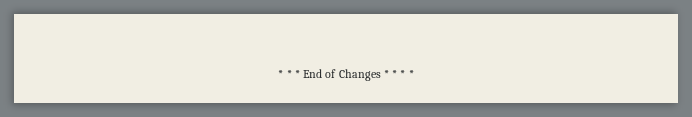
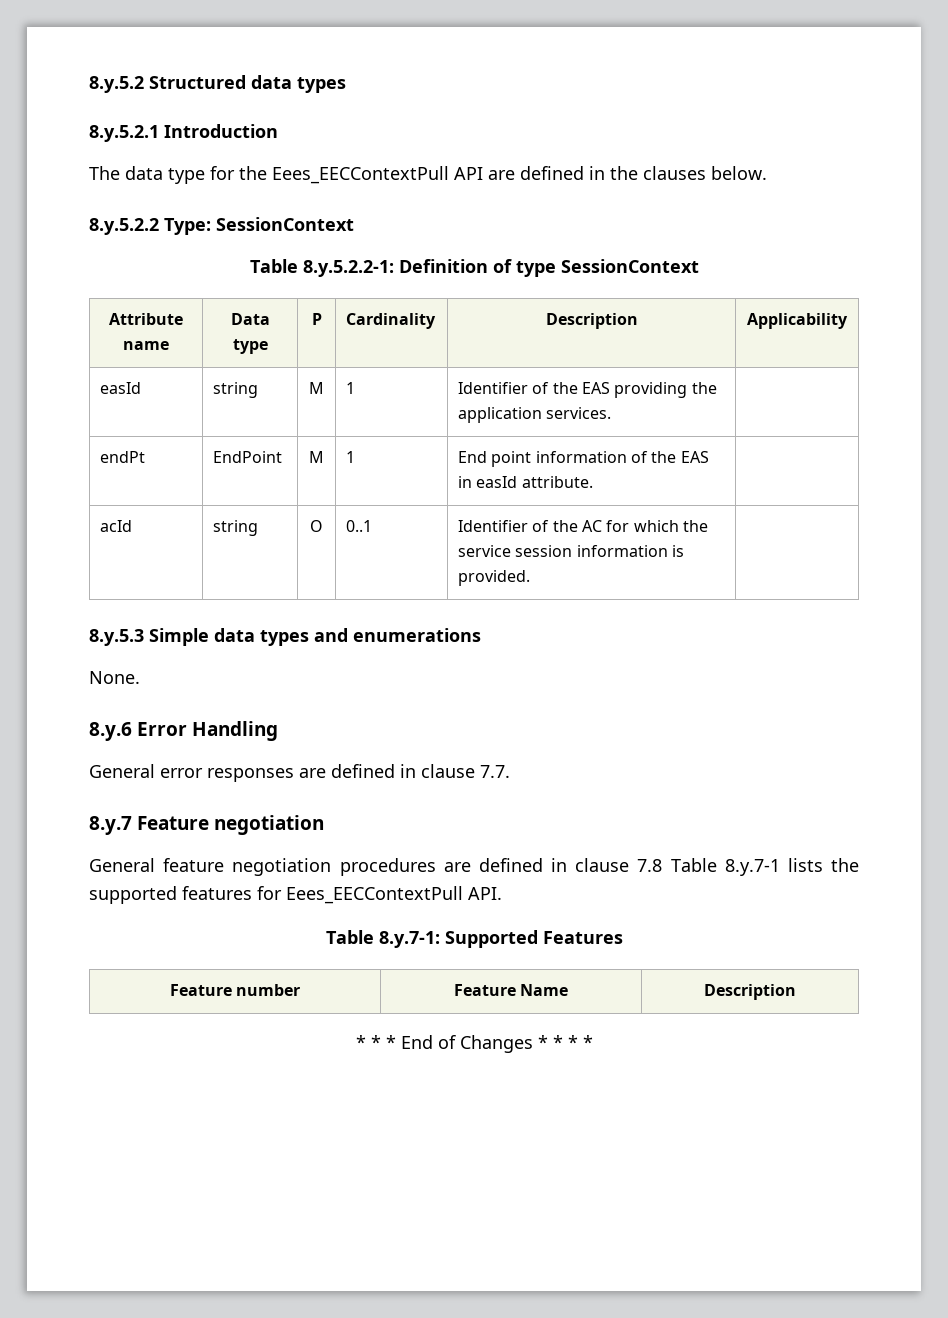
(278, 74) none -> [89,75,346,93] [89,124,278,142] [89,166,767,184] [89,217,354,235] [249,259,699,277] [109,313,183,325] [123,341,169,350] [230,313,270,325] [232,339,268,354] [311,313,322,325] [345,313,436,329] [545,313,638,329] [747,313,848,329] [99,382,141,394] [212,382,258,398] [309,382,324,394] [345,382,355,394] [457,382,717,398] [457,407,612,423] [99,451,145,463] [212,451,282,463] [309,451,324,463] [345,451,355,463] [457,451,709,467] [457,476,593,488] [99,520,132,532] [212,520,258,536] [310,520,323,532] [345,520,372,532] [457,520,708,532] [457,545,684,557] [457,570,530,586] [89,628,481,646] [89,671,140,684] [89,721,279,741] [89,764,510,782] [89,815,325,835] [89,858,859,876] [89,886,502,904] [325,930,623,948] [169,984,301,996] [453,984,569,996] [704,984,796,1000] 8.y.5.2 Structured data types // 8.y.5.2.1 Introduction // The data type for the Eees_EECContextPull API are defined in the clauses below. // 8.y.5.2.2 Type: SessionContext // Table 8.y.5.2.2-1: Definition of type SessionContext // Attribute name | Data type | P | Cardinality | Description | Applicability // easId | string | M | 1 | Identifier of the EAS providing the application services. | // endPt | EndPoint | M | 1 | End point information of the EAS in easId attribute. | // acId | string | O | 0..1 | Identifier of the AC for which the service session information is provided. | // 8.y.5.3 Simple data types and enumerations // None. // 8.y.6 Error Handling // General error responses are defined in clause 7.7. // 8.y.7 Feature negotiation // General feature negotiation procedures are defined in clause 7.8 Table 8.y.7-1 lists the supported features for Eees_EECContextPull API. // Table 8.y.7-1: Supported Features // Feature number | Feature Name | Description //

